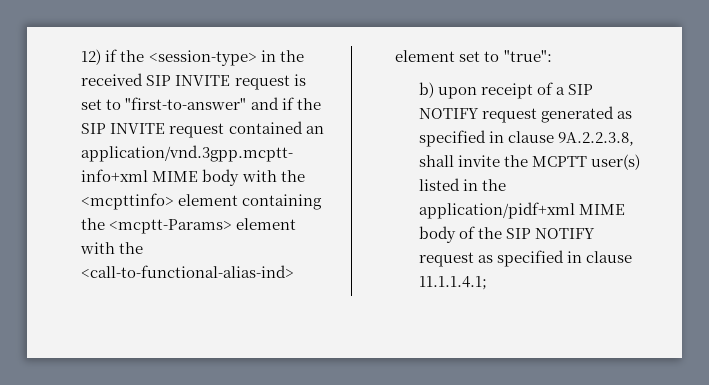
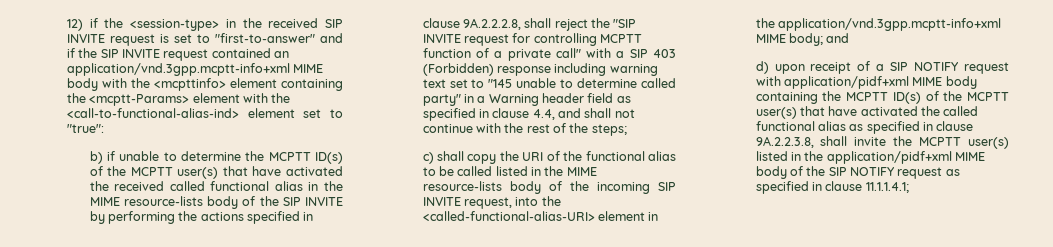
(434, 90) none -> [106,151,343,164] [89,166,343,179] [89,181,343,191] [89,196,344,209] [89,211,314,224] [422,18,637,31] [422,33,643,46] [422,48,676,61] [422,63,658,76] [422,78,676,88] [422,93,631,106] [422,108,635,121] [422,123,627,136] [422,151,676,164] [422,166,597,176] [422,181,676,194] [422,196,561,209] [422,211,659,221] [755,18,1001,31] [755,33,850,46] [755,61,769,74] if unable to determine the MCPTT ID(s) of the MCPTT user(s) that have activated the received called functional alias in the MIME resource-lists body of the SIP INVITE by performing the actions specified in clause 9A.2.2.2.8, shall reject the "SIP INVITE request for controlling MCPTT function of a private call" with a SIP 403 (Forbidden) response including warning text set to "145 unable to determine called party" in a Warning header field as specified in clause 4.4, and shall not continue with the rest of the steps; // c) shall copy the URI of the functional alias to be called listed in the MIME resource-lists body of the incoming SIP INVITE request, into the <called-functional-alias-URI> element in the application/vnd.3gpp.mcptt-info+xml MIME body; and // d)
[540,106,614,123] generated -> [755,76,977,89] [755,91,1009,104] [755,106,979,119] [755,121,846,131] with application/pidf+xml MIME body containing the MCPTT ID(s) of the MCPTT user(s) that have activated the called functional alias

